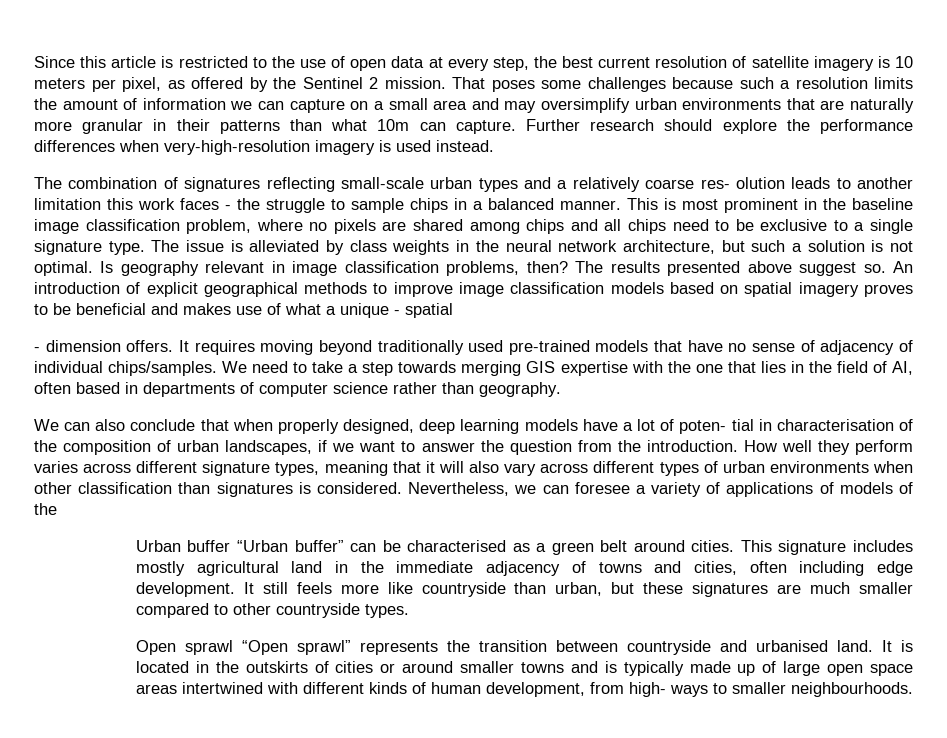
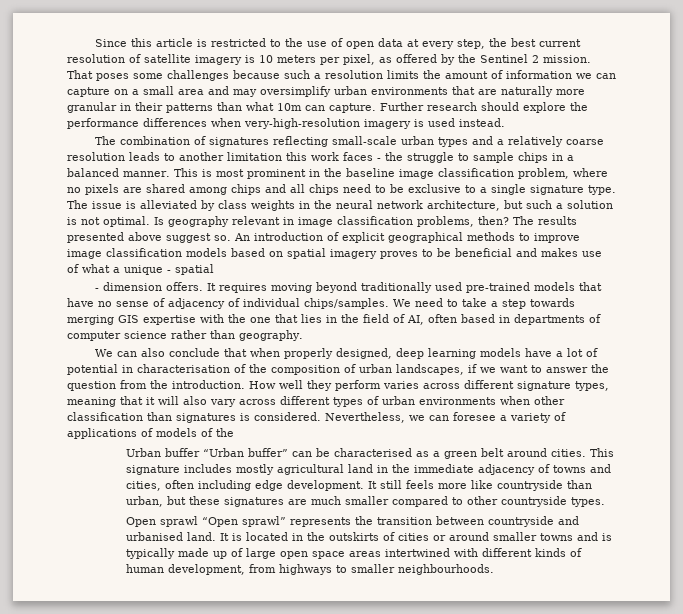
[700,177,785,189] res- olution -> [67,152,125,161] resolution
[679,419,754,434] poten- tial -> [67,364,118,375] potential
[628,682,708,697] high- ways -> [279,564,333,575] highways

